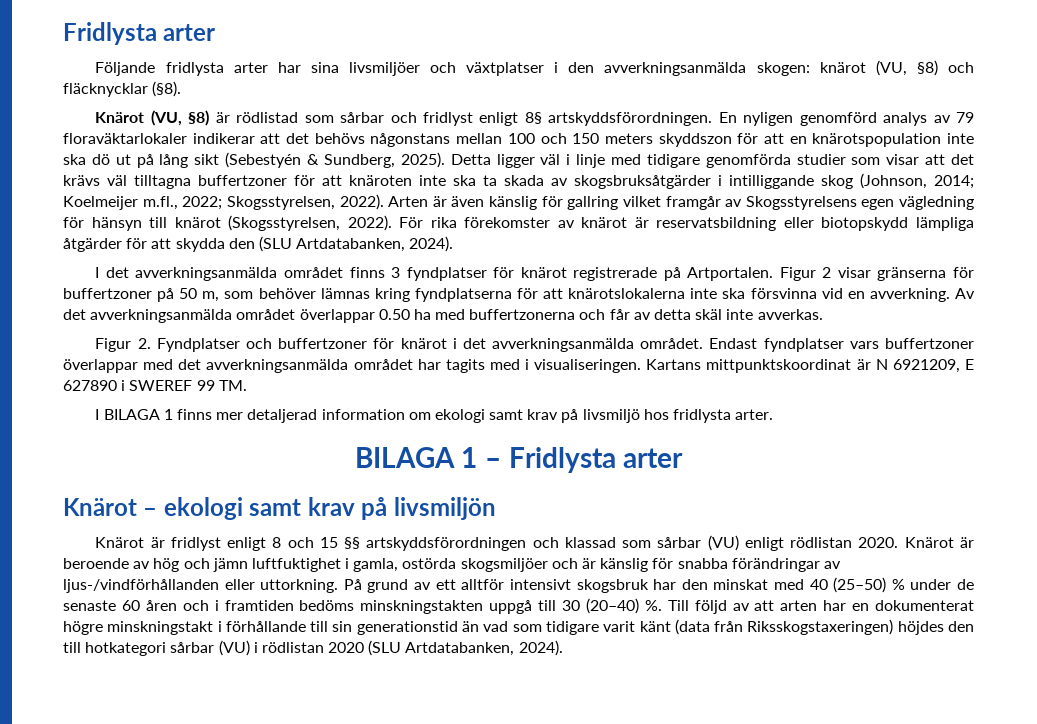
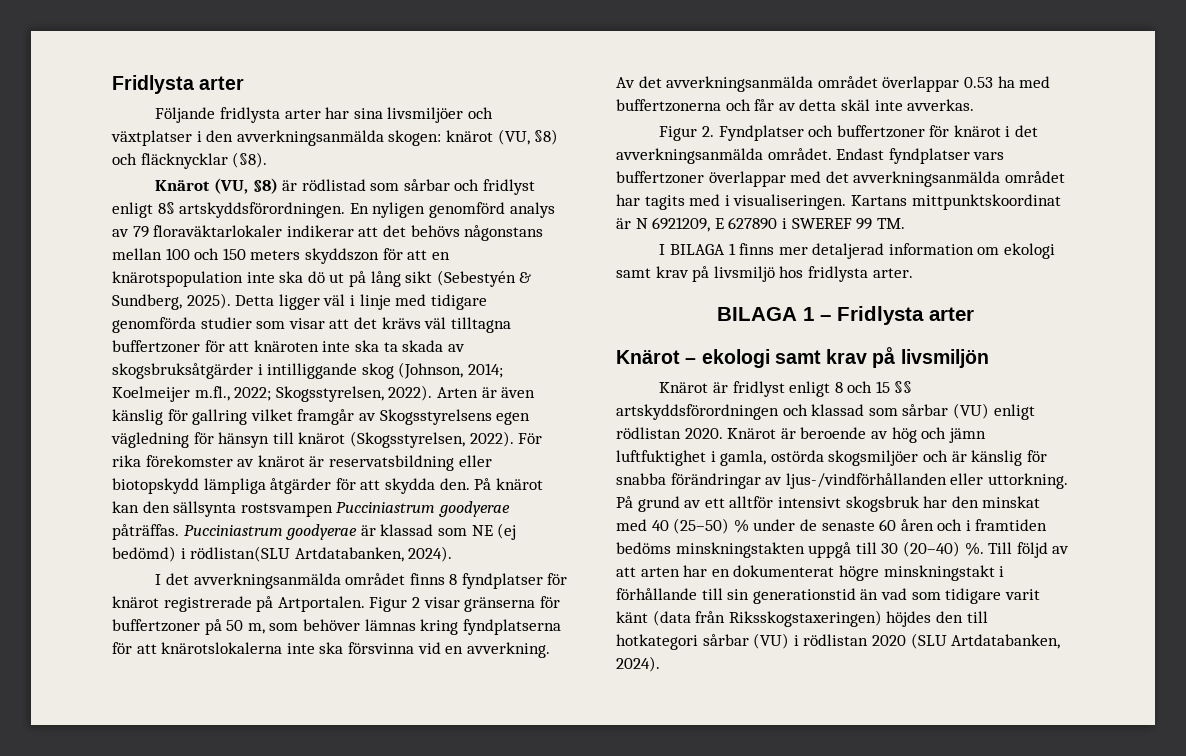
[228,236,292,252] den (SLU -> [439,478,543,490] [112,501,510,517] [112,523,517,540] [112,546,291,562] den. På knärot kan den sällsynta rostsvampen Pucciniastrum goodyerae påträffas. Pucciniastrum goodyerae är klassad som NE (ej bedömd) i rödlistan(SLU
[391,267,401,278] 3 -> [449,574,458,585] 8
[378,309,410,320] 0.50 -> [963,77,993,88] 0.53

